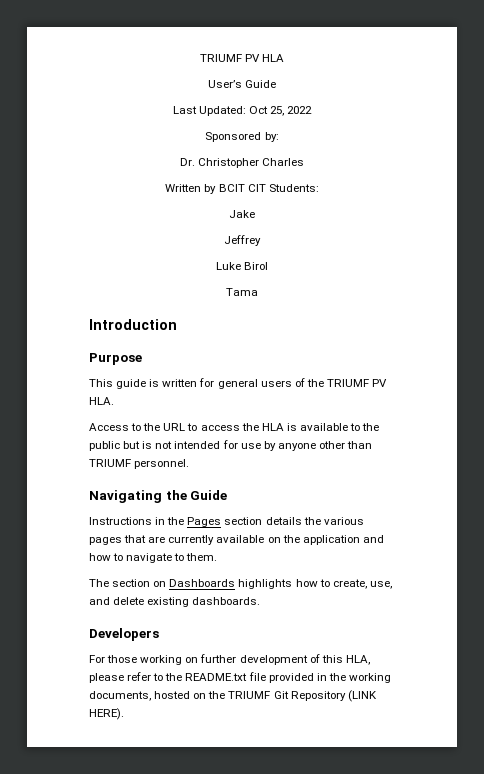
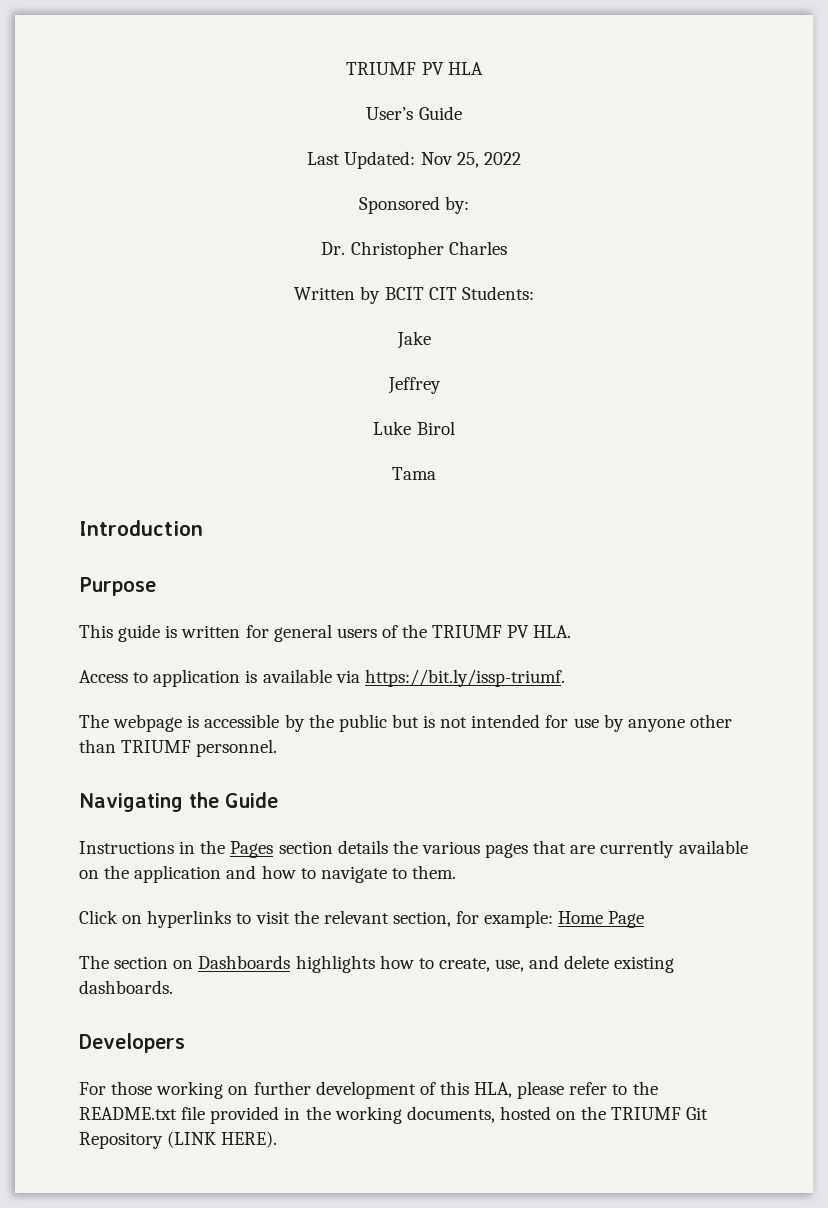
[248,106,268,114] Oct -> [420,152,453,165] Nov
[143,423,361,431] the URL to access the HLA is available to -> [153,669,565,687] [79,714,305,732] application is available via https://bit.ly/issp-triumf. // The webpage is accessible by
(218, 557) none -> [79,910,645,928] // Click on hyperlinks to visit the relevant section, for example: Home Page

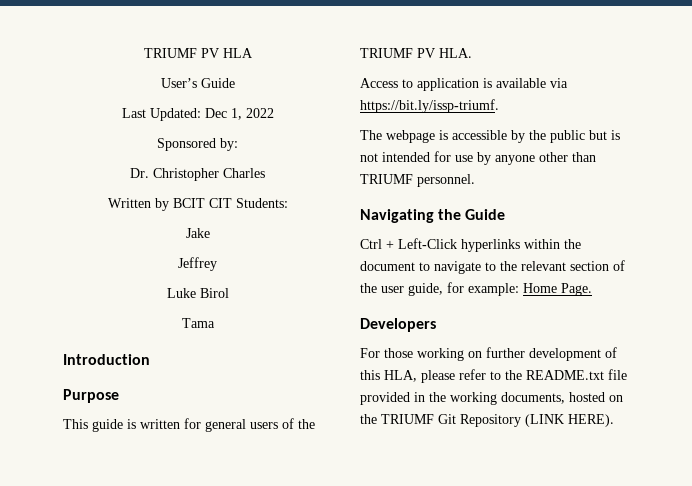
[420,152,479,168] Nov 25, -> [204,108,242,120] Dec 1,
[79,840,748,858] [79,865,457,883] [79,910,645,928] [79,955,675,973] [79,980,173,994] Instructions in the Pages section details the various pages that are currently available on the application and how to navigate to them. // Click on hyperlinks to visit the relevant section, for example: Home Page // The section on Dashboards highlights how to create, use, and delete existing dashboards. -> [360,238,581,252] [360,260,625,274] [360,282,592,296] Ctrl + Left-Click hyperlinks within the document to navigate to the relevant section of the user guide, for example: Home Page.

